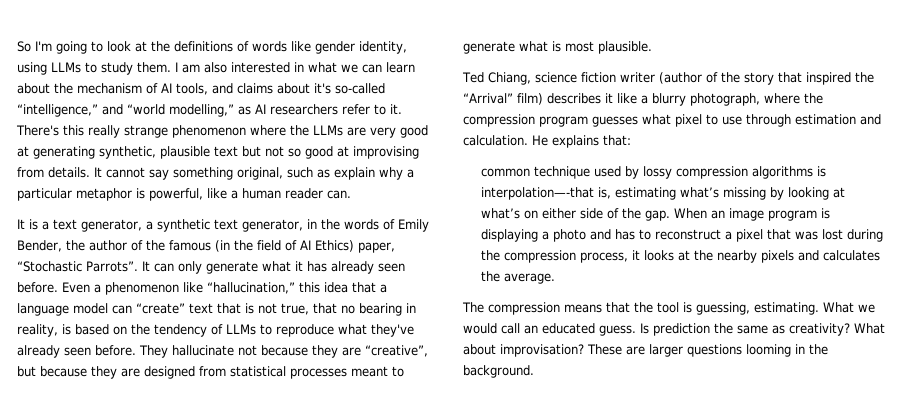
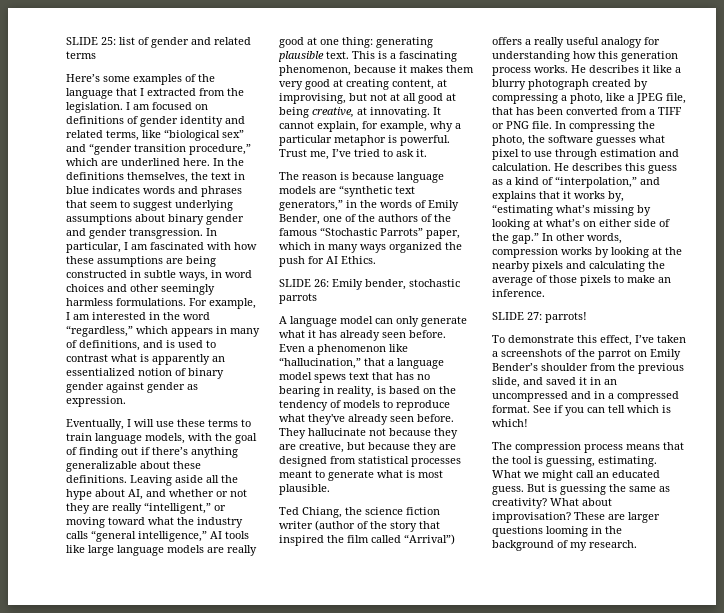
[17,41,407,54] [17,62,415,75] [17,83,385,95] [17,104,402,117] [16,125,428,138] [17,146,419,159] [17,167,375,180] So I'm going to look at the definitions of words like gender identity, using LLMs to study them. I am also interested in what we can learn about the mechanism of AI tools, and claims about it's so-called “intelligence,” and “world modelling,” as AI researchers refer to it. There's this really strange phenomenon where the LLMs are very good at generating synthetic, plausible text but not so good at improvising from details. It cannot say something original, such as explain -> [66,37,251,48] [66,51,96,59] [66,74,215,85] [66,88,244,99] [66,102,208,113] [66,116,245,127] [66,129,244,141] [66,143,251,155] [66,158,244,166] [66,172,245,183] [66,186,242,197] [66,200,233,211] [66,214,244,225] [66,228,217,239] [66,242,257,253] [66,256,216,267] [66,270,252,281] [66,284,215,295] [66,298,256,309] [66,312,210,320] [66,325,260,337] [66,340,216,351] [66,354,225,365] [66,368,224,379] [66,382,198,393] [66,396,126,407] [66,419,251,430] [66,433,257,444] [66,447,238,458] [66,461,201,472] [66,475,238,486] [66,489,247,500] [66,502,226,514] [66,517,243,528] [66,530,249,542] [66,545,257,556] [279,37,433,48] [278,51,457,62] [279,65,474,76] [279,79,447,90] [279,93,456,104] [279,107,441,118] [279,121,427,132] SLIDE 25: list of gender and related terms // Here’s some examples of the language that I extracted from the legislation. I am focused on definitions of gender identity and related terms, like “biological sex” and “gender transition procedure,” which are underlined here. In the definitions themselves, the text in blue indicates words and phrases that seem to suggest underlying assumptions about binary gender and gender transgression. In particular, I am fascinated with how these assumptions are being constructed in subtle ways, in word choices and other seemingly harmless formulations. For example, I am interested in the word “regardless,” which appears in many of definitions, and is used to contrast what is apparently an essentialized notion of binary gender against gender as expression. // Eventually, I will use these terms to train language models, with the goal of finding out if there’s anything generalizable about these definitions. Leaving aside all the hype about AI, and whether or not they are really “intelligent,” or moving toward what the industry calls “general intelligence,” AI tools like large language models are really good at one thing: generating plausible text. This is a fascinating phenomenon, because it makes them very good at creating content, at improvising, but not at all good at being creative, at innovating. It cannot explain, for example,
[149,188,351,201] [17,219,303,232] powerful, like a human reader can. // It is a text generator, a synthetic text generator, -> [400,135,450,146] [279,149,427,160] [279,172,444,183] [279,185,415,197] [279,200,343,211] powerful. Trust me, I’ve tried to ask it. // The reason is because language models are “synthetic text generators,”
[66,240,395,253] [17,261,150,272] the author of the famous (in the field of AI Ethics) paper, “Stochastic Parrots”. It -> [323,214,451,222] [279,227,460,239] [279,242,462,253] [279,256,376,267] [279,279,460,290] [279,293,317,304] [279,316,373,327] one of the authors of the famous “Stochastic Parrots” paper, which in many ways organized the push for AI Ethics. // SLIDE 26: Emily bender, stochastic parrots // A language model
[299,282,348,293] this idea -> (361, 363) none
[112,303,337,315] can “create” text that is not true, that -> [314,372,414,383] spews text that has
[226,324,256,335] LLMs -> [343,400,380,408] models
[365,345,428,357] “creative”, -> [299,442,344,453] creative,
(531, 78) none -> [345,507,362,515] the
[463,93,543,105] “Arrival” film) -> [347,534,455,545] [492,37,660,48] [492,51,678,62] [492,65,586,76] film called “Arrival”) offers a really useful analogy for understanding how this generation process works. He
[689,93,823,106] [463,114,588,127] photograph, where the compression program -> [528,79,648,90] [492,93,686,104] [492,107,682,115] [492,121,655,132] [492,135,593,146] photograph created by compressing a photo, like a JPEG file, that has been converted from a TIFF or PNG file. In compressing the photo, the software
[552,135,631,148] [481,166,827,179] [481,187,677,200] explains that: // common technique used by lossy compression algorithms is interpolation—-that is, estimating -> [572,163,677,174] [492,176,660,188] [492,191,624,202] [492,204,553,216] describes this guess as a kind of “interpolation,” and explains that it works by, “estimating
[645,208,831,221] [481,229,884,242] [481,250,675,263] gap. When an image program is displaying a photo and has to reconstruct a pixel that was lost during the compression process, it looks -> [512,233,622,244] [492,247,649,258] gap.” In other words, compression works by looking
[823,250,881,261] [481,271,556,284] calculates the average. -> [589,261,665,272] [492,275,671,286] [492,289,545,297] [492,312,587,323] [492,335,686,346] [492,349,681,360] [492,363,684,374] [492,377,617,388] [492,391,679,402] [492,405,671,416] [492,419,528,427] calculating the average of those pixels to make an inference. // SLIDE 27: parrots! // To demonstrate this effect, I’ve taken a screenshots of the parrot on Emily Bender’s shoulder from the previous slide, and saved it in an uncompressed and in a compressed format. See if you can tell which is which!
(560, 308) none -> [584,444,623,453] process
[463,323,497,334] would -> [542,470,573,481] might
[640,323,710,336] Is prediction -> [527,484,606,495] But is guessing
[463,365,534,378] background. -> [492,540,637,551] background of my research.

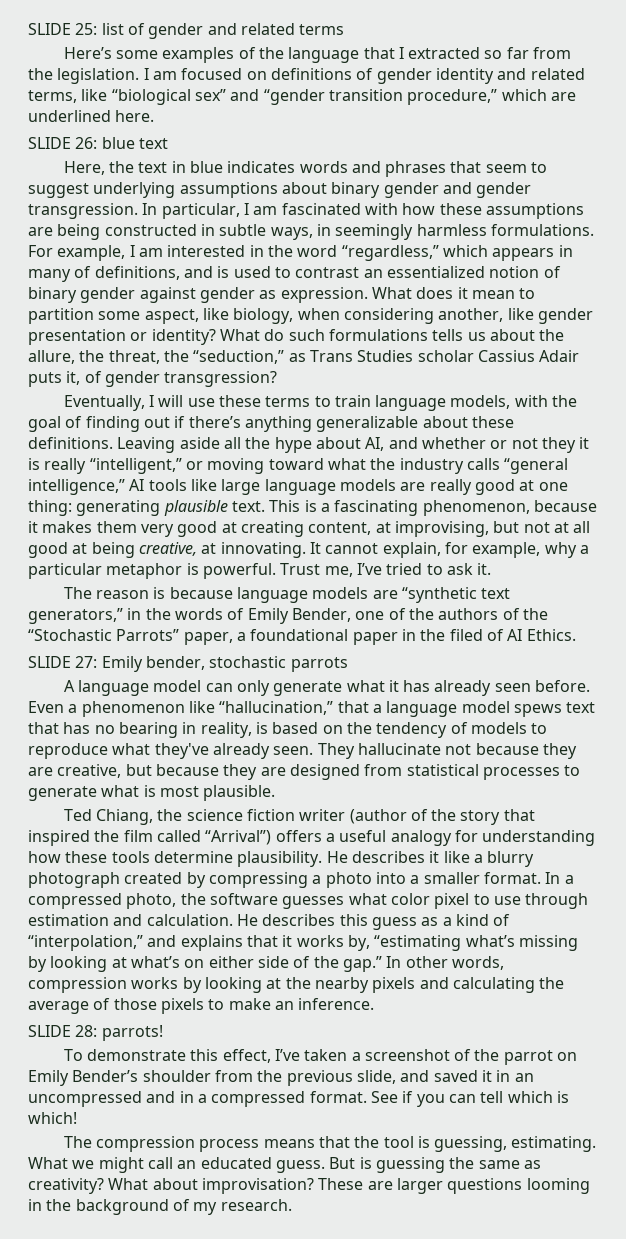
(196, 92) none -> [484,47,529,59] so far
[213,158,244,166] [66,172,188,183] In the definitions themselves, -> [28,137,168,149] [63,161,105,175] // SLIDE 26: blue text // Here,
[225,270,252,278] [66,284,159,292] word choices and other -> (331, 230) none
[111,354,210,365] what is apparently -> (360, 272) none
(126, 401) none -> [371,287,536,299] [28,308,593,324] [28,329,565,345] [28,350,580,364] [28,371,278,387] What does it mean to partition some aspect, like biology, when considering another, like gender presentation or identity? What do such formulations tells us about the allure, the threat, the “seduction,” as Trans Studies scholar Cassius Adair puts it, of gender transgression?
[92,505,109,511] are -> [579,437,590,449] [28,458,40,470] it is
[279,228,317,236] famous -> (548, 614) none
[279,242,462,253] [279,256,324,267] which in many ways organized the push for -> [236,629,504,645] a foundational paper in the filed of
[314,279,329,287] 26: -> [75,656,98,668] 27:
[390,414,454,422] seen before. -> [273,746,314,755] seen.
[279,470,312,478] meant -> (560, 773) none
[534,37,564,48] really -> (335, 837) none
[598,51,678,62] [492,65,568,76] this generation process works. -> [65,851,323,867] these tools determine plausibility.
[570,93,686,104] [492,107,682,115] [492,121,655,132] photo, like a JPEG file, that has been converted from a TIFF or PNG file. In compressing the -> [325,872,574,888] [28,893,122,909] photo into a smaller format. In a compressed
(665, 139) none -> [390,893,430,905] color
[527,312,542,320] 27: -> [75,1025,98,1037] 28:
[501,349,562,357] screenshots -> [364,1049,450,1061] screenshot

